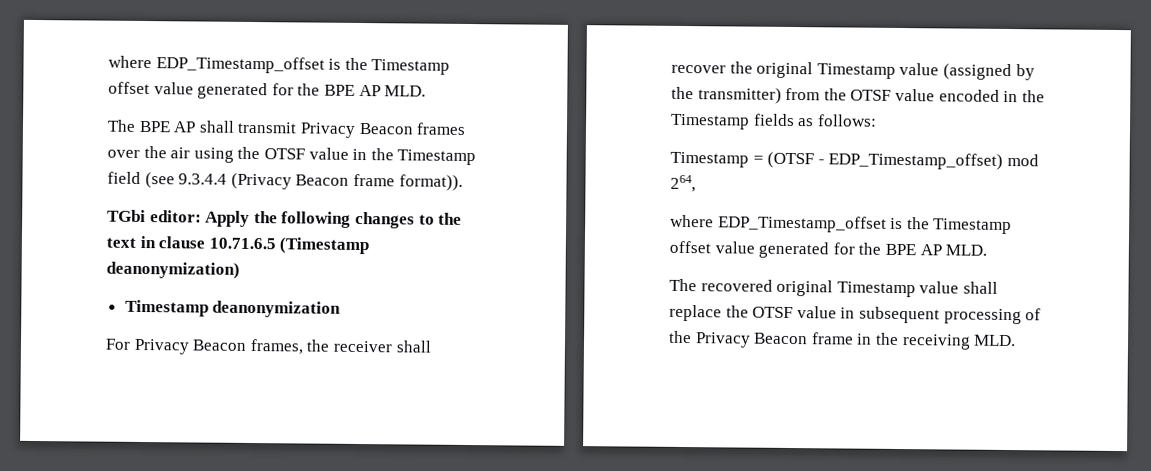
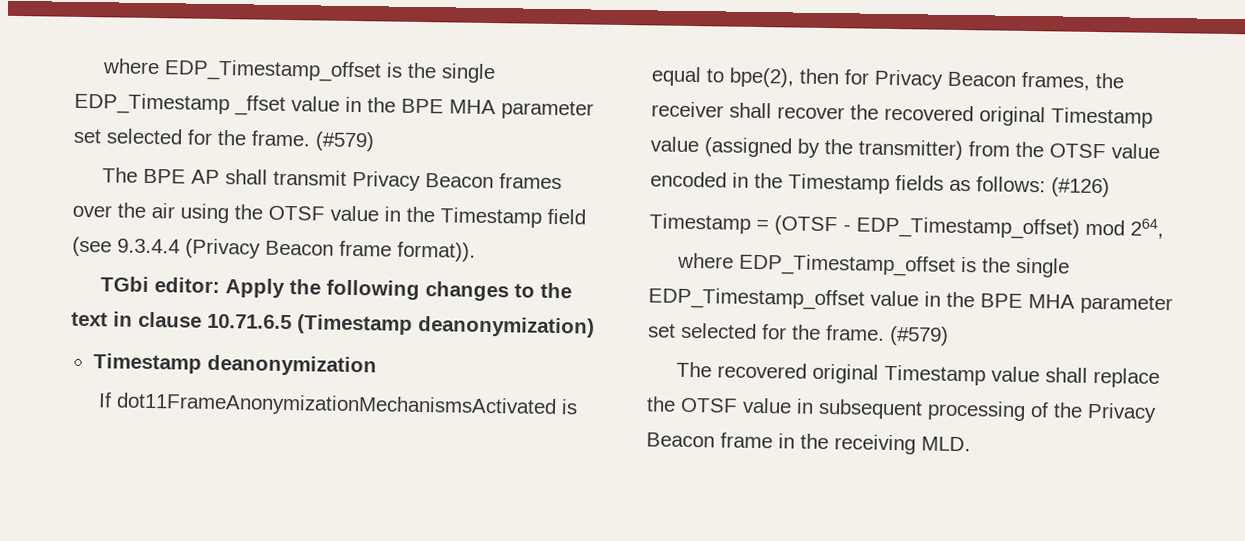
[108,55,451,75] [108,81,427,100] where EDP_Timestamp_offset is the Timestamp offset value generated for the BPE AP MLD. -> [102,58,497,84] [74,92,594,120] [73,128,375,152] where EDP_Timestamp_offset is the single EDP_Timestamp _ffset value in the BPE MHA parameter set selected for the frame. (#579)
[105,338,131,350] For -> [98,392,579,419] [651,66,870,88] If dot11FrameAnonymizationMechanismsActivated is equal to bpe(2), then for
(753, 67) none -> [884,104,974,122] recovered
(877, 120) none -> [1051,177,1110,198] (#126)
[933,218,1013,235] [669,240,988,259] Timestamp offset value generated for the BPE AP MLD. -> [1015,257,1071,278] [648,287,1173,315] [648,322,949,346] single EDP_Timestamp_offset value in the BPE MHA parameter set selected for the frame. (#579)

